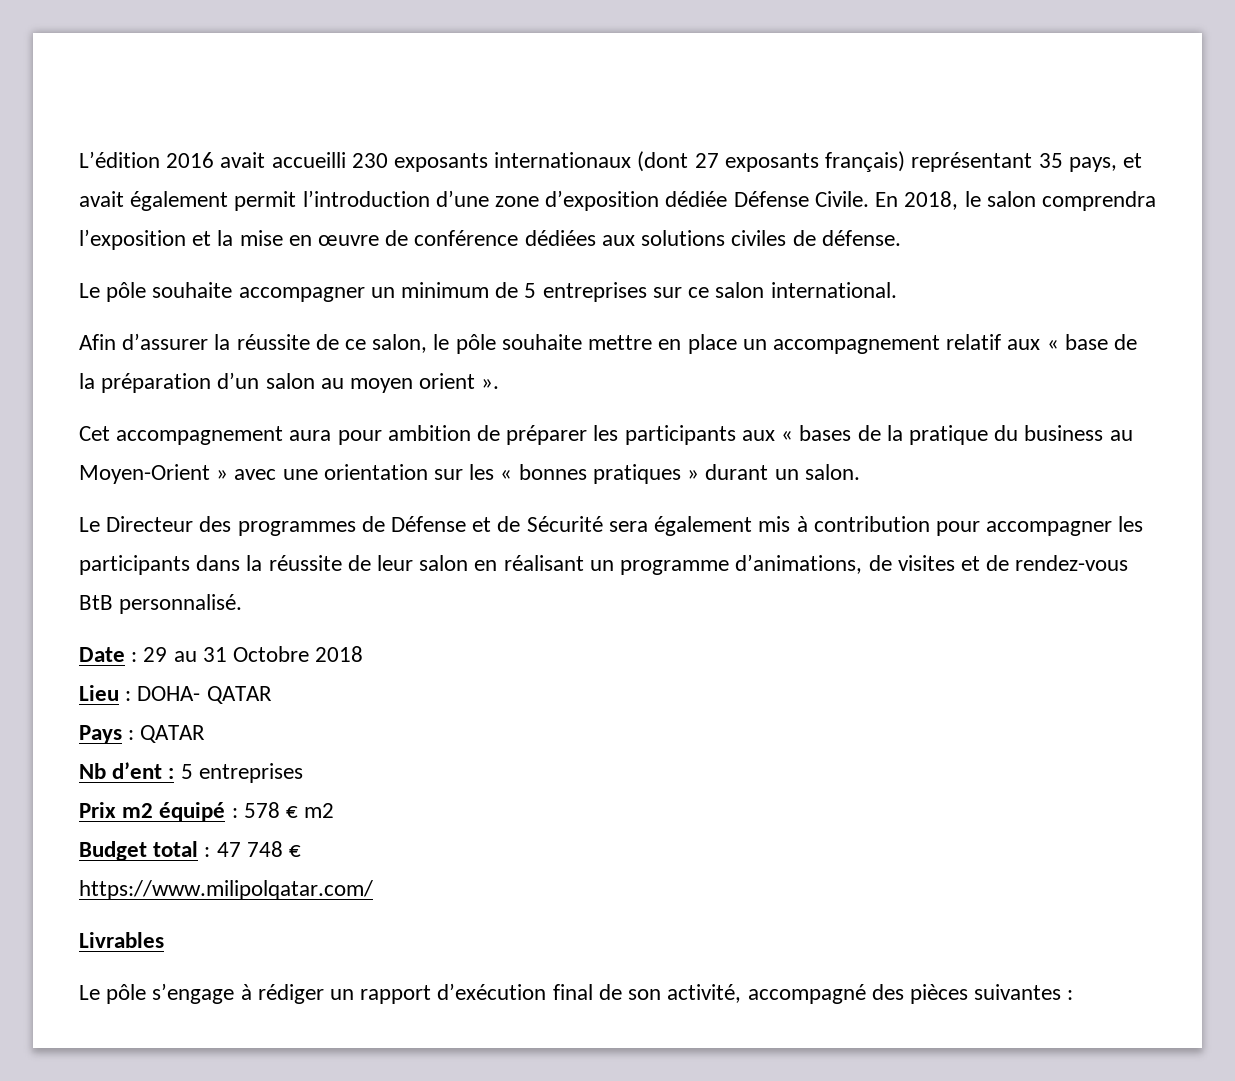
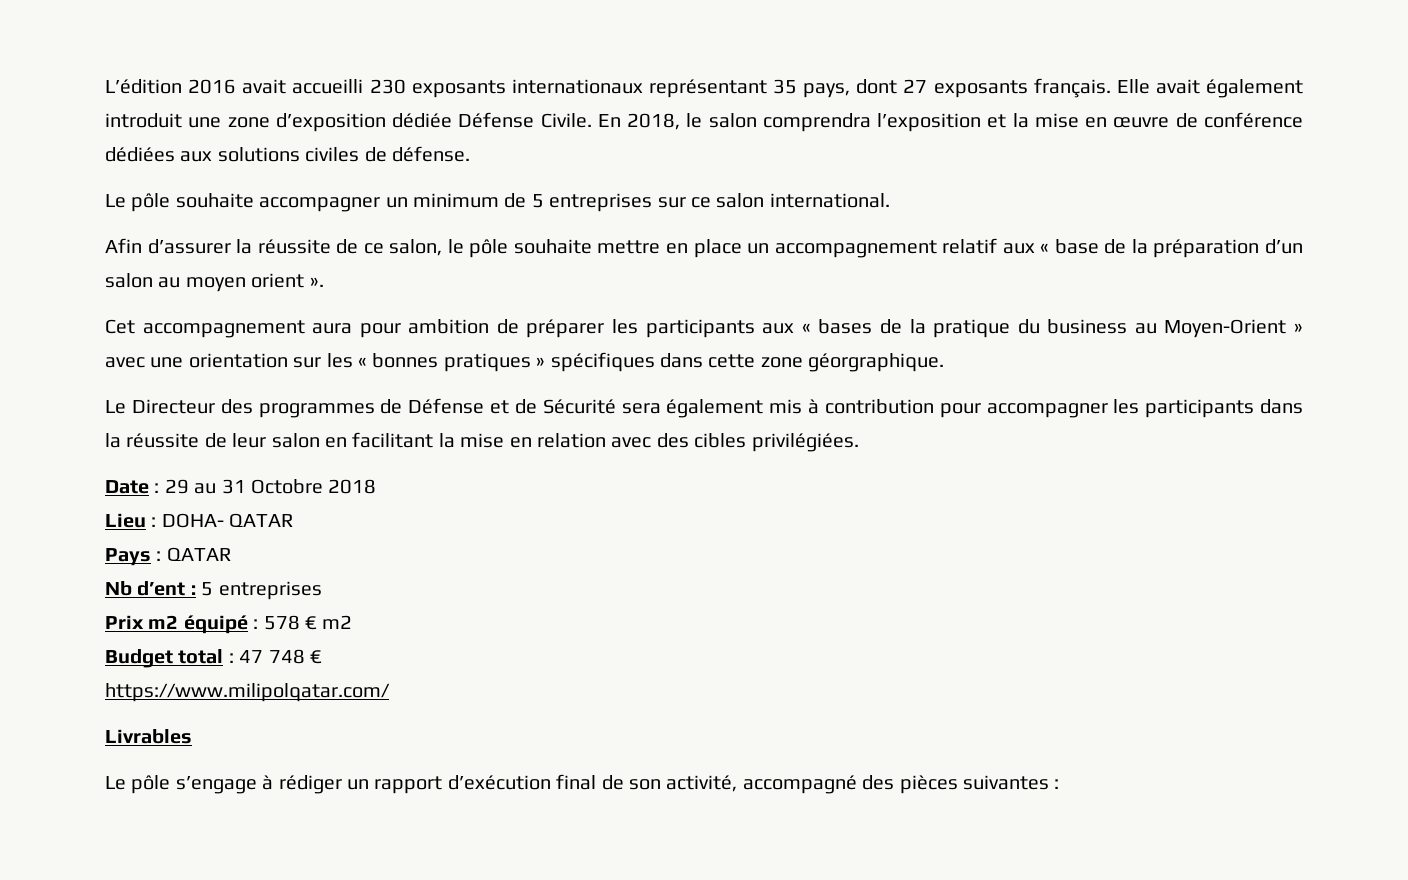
[637,151,1142,172] [79,190,489,211] (dont 27 exposants français) représentant 35 pays, et avait également permit l’introduction d’une -> [648,78,1303,98] [105,113,222,128] représentant 35 pays, dont 27 exposants français. Elle avait également introduit une
[705,464,860,480] durant un salon. -> [550,352,945,372] spécifiques dans cette zone géorgraphique.
[503,554,1129,575] [79,594,243,614] réalisant un programme d’animations, de visites et de rendez-vous BtB personnalisé. -> [352,432,859,452] facilitant la mise en relation avec des cibles privilégiées.

